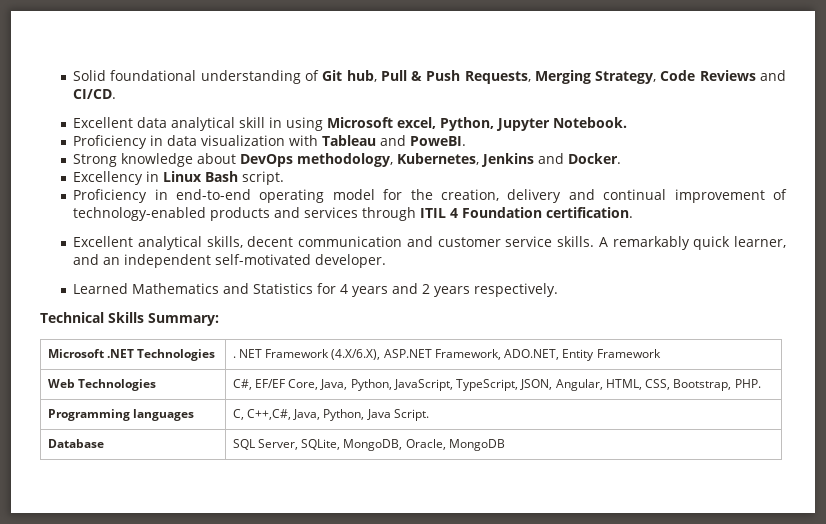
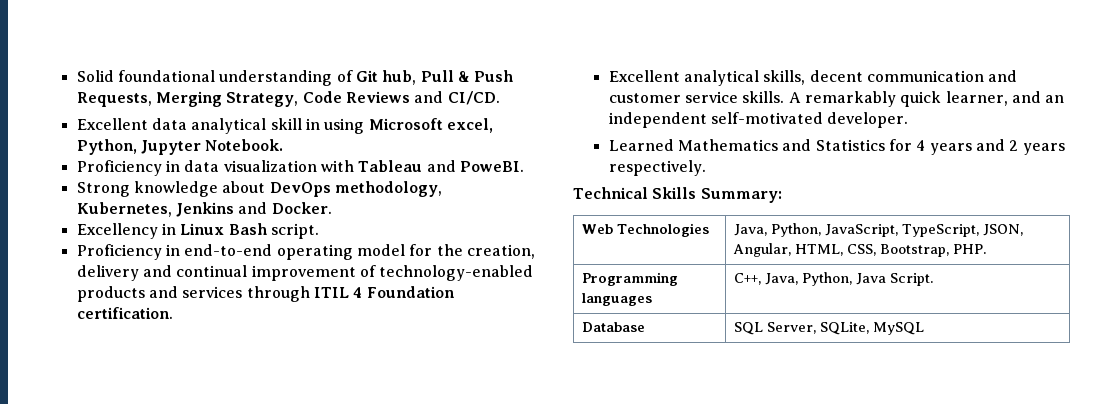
[47,349,216,361] [232,349,661,361] // Microsoft .NET Technologies | . NET Framework (4.X/6.X), ASP.NET Framework, ADO.NET, Entity Framework -> (782, 195) none
[232,379,319,390] C#, EF/EF Core, -> (710, 230) none
[232,409,291,420] C, C++,C#, -> [734,273,762,285] C++,
[343,439,505,451] MongoDB, Oracle, MongoDB -> [873,322,925,335] MySQL

